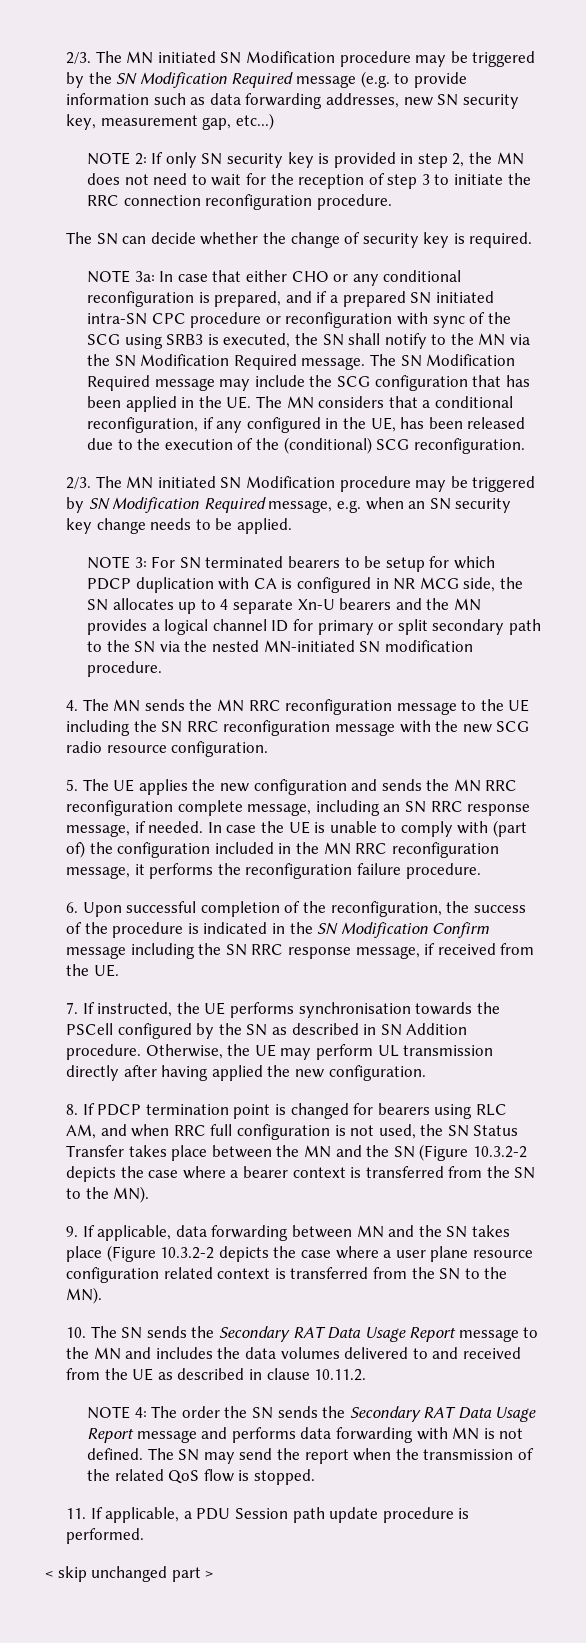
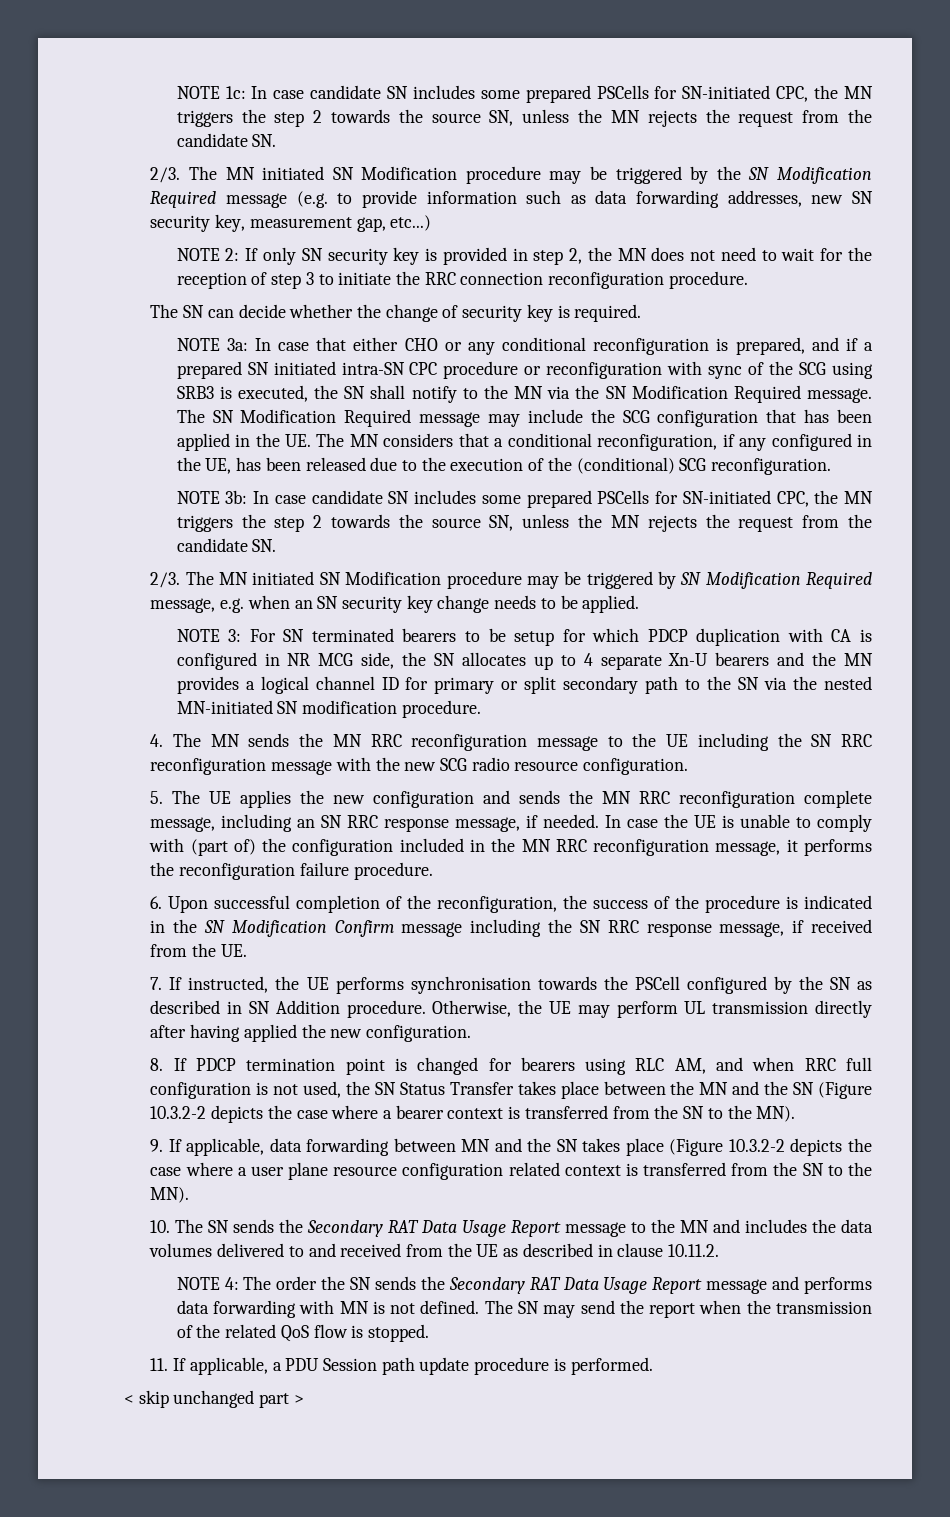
(65, 58) none -> [176,85,873,103] [176,109,872,127] [176,133,277,147] NOTE 1c: In case candidate SN includes some prepared PSCells for SN-initiated CPC, the MN triggers the step 2 towards the source SN, unless the MN rejects the request from the candidate SN. //
(525, 446) none -> [176,490,874,508] [176,514,872,532] [176,538,277,552] // NOTE 3b: In case candidate SN includes some prepared PSCells for SN-initiated CPC, the MN triggers the step 2 towards the source SN, unless the MN rejects the request from the candidate SN.

